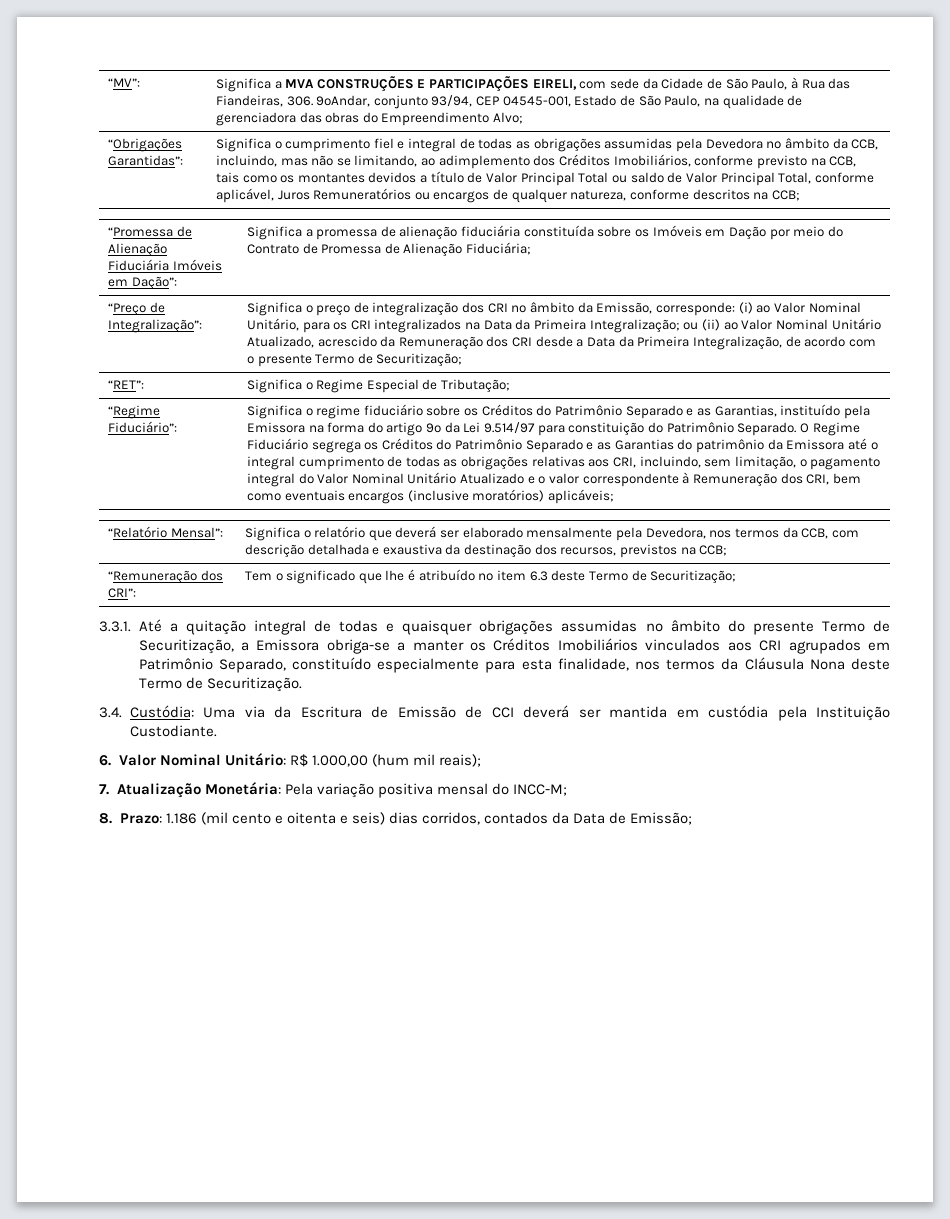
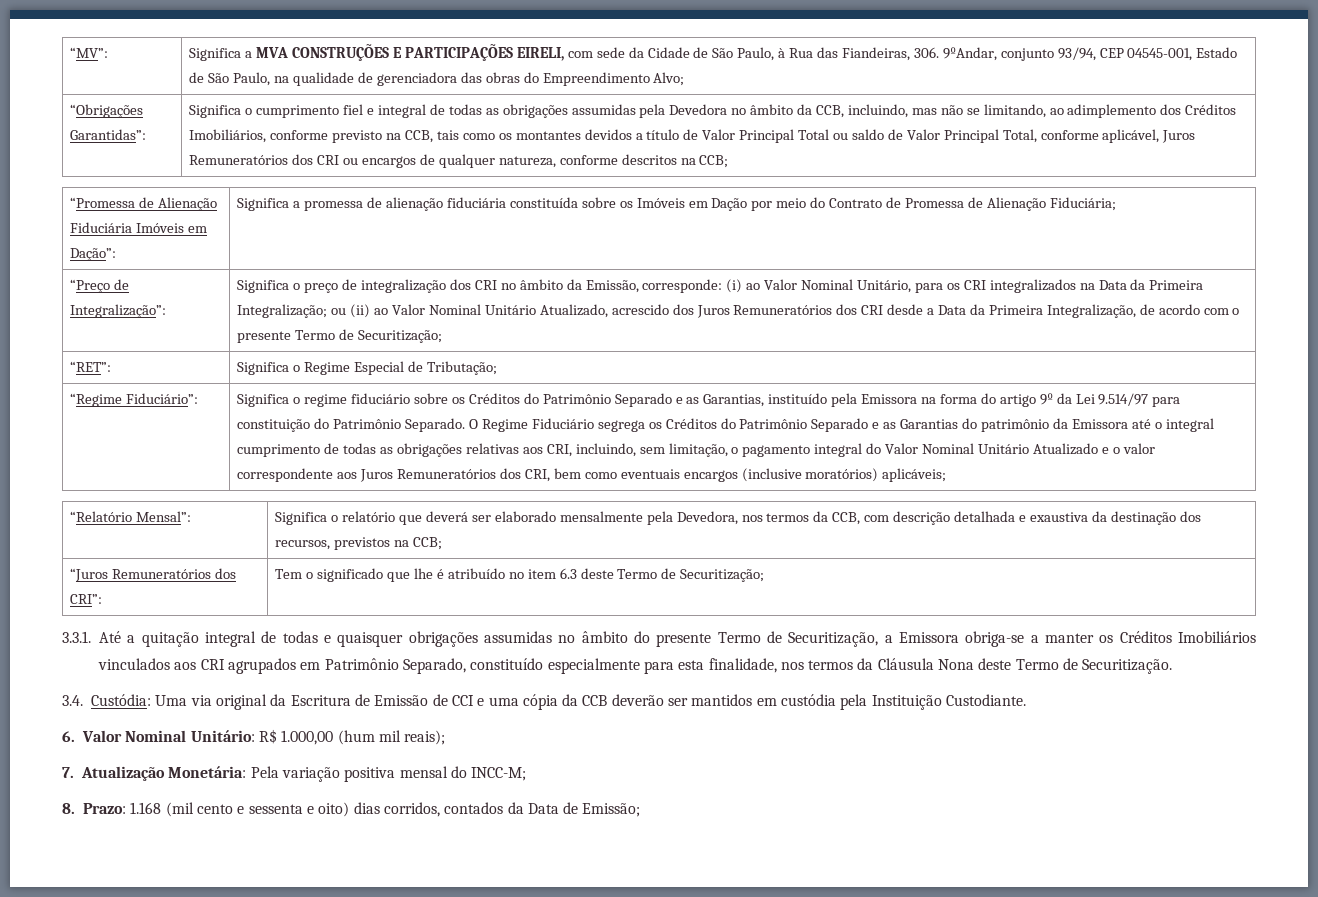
(412, 194) none -> [292,154,340,165] dos CRI
[380,336,483,350] da Remuneração -> [672,304,833,318] dos Juros Remuneratórios
[682,472,777,487] à Remuneração -> [337,469,497,482] aos Juros Remuneratórios
[107,570,197,584] “Remuneração -> [70,568,212,582] “Juros Remuneratórios
(265, 712) none -> [215,694,267,710] original
[523,705,667,718] deverá ser mantida -> [477,694,753,710] e uma cópia da CCB deverão ser mantidos
[165,813,197,824] 1.186 -> [130,802,162,814] 1.168
[286,812,385,825] oitenta e seis) -> [248,802,350,817] sessenta e oito)

